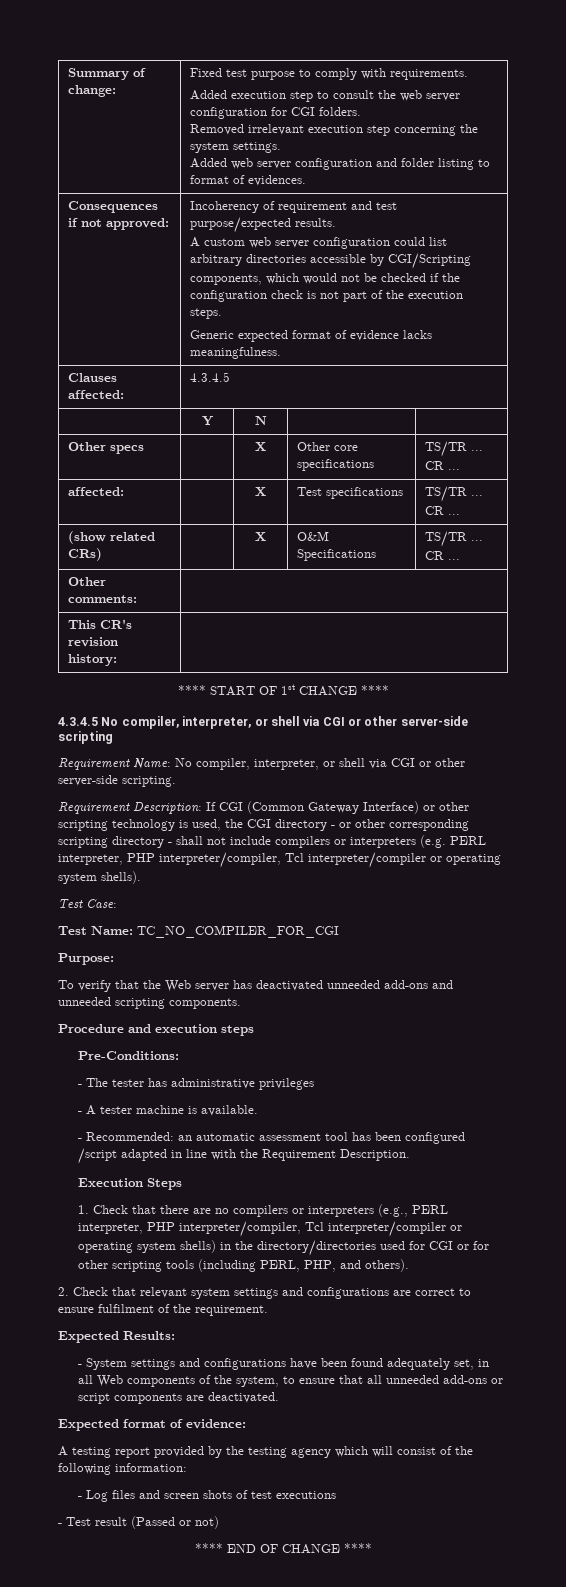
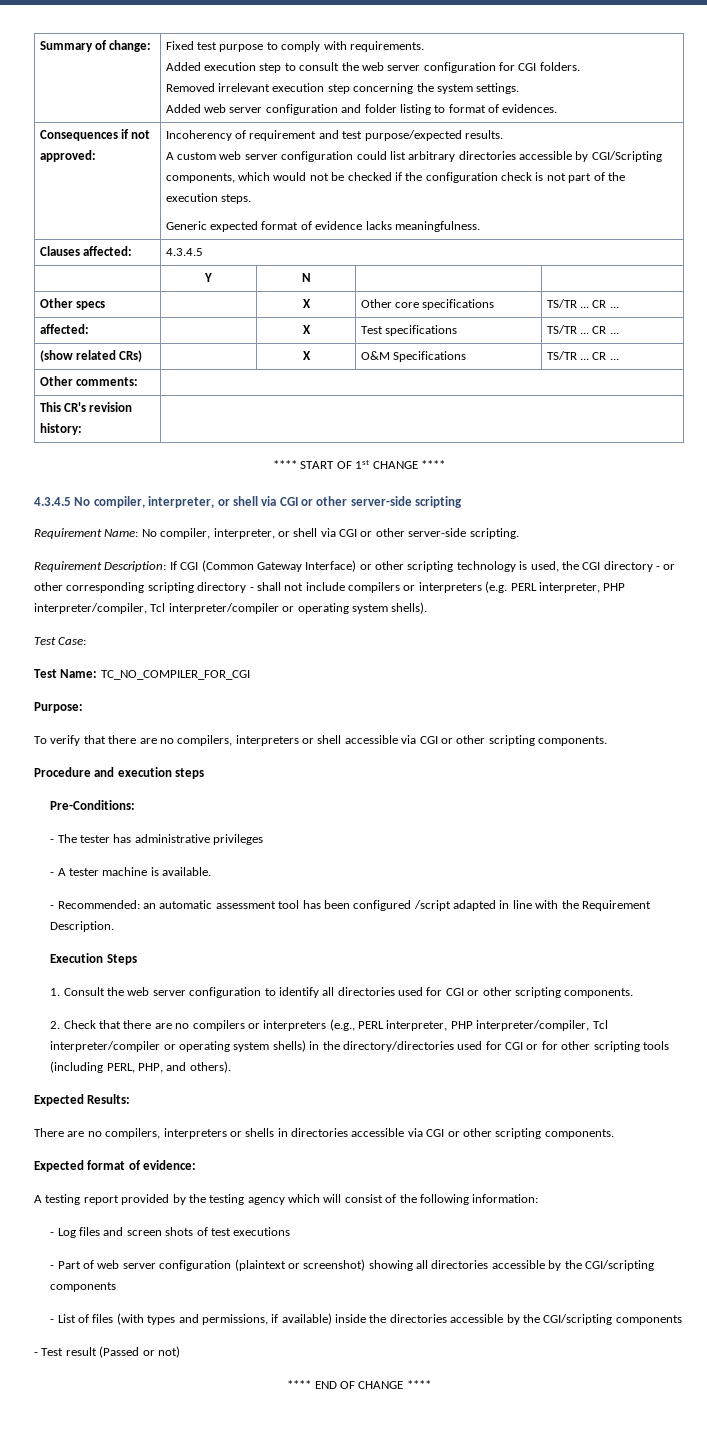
[143,980,453,992] [58,997,111,1006] the Web server has deactivated unneeded add-ons and unneeded -> [108,735,486,746] there are no compilers, interpreters or shell accessible via CGI or other
(90, 1209) none -> [63,987,634,998] [50,1021,61,1029] Consult the web server configuration to identify all directories used for CGI or other scripting components. // 2.
[58,1287,471,1299] [58,1304,268,1316] [58,1331,175,1343] [78,1358,490,1370] [78,1375,504,1387] [78,1392,280,1404] 2. Check that relevant system settings and configurations are correct to ensure fulfilment of the requirement. // Expected Results: // - System settings and configurations have been found adequately set, in all Web components of the system, to ensure that all unneeded add-ons or script components are deactivated. -> [34,1094,131,1106] [34,1128,614,1139] Expected Results: // There are no compilers, interpreters or shells in directories accessible via CGI or other scripting components.
(337, 1495) none -> [50,1259,654,1271] [50,1282,117,1292] [50,1313,682,1325] // - Part of web server configuration (plaintext or screenshot) showing all directories accessible by the CGI/scripting components // - List of files (with types and permissions, if available) inside the directories accessible by the CGI/scripting components

